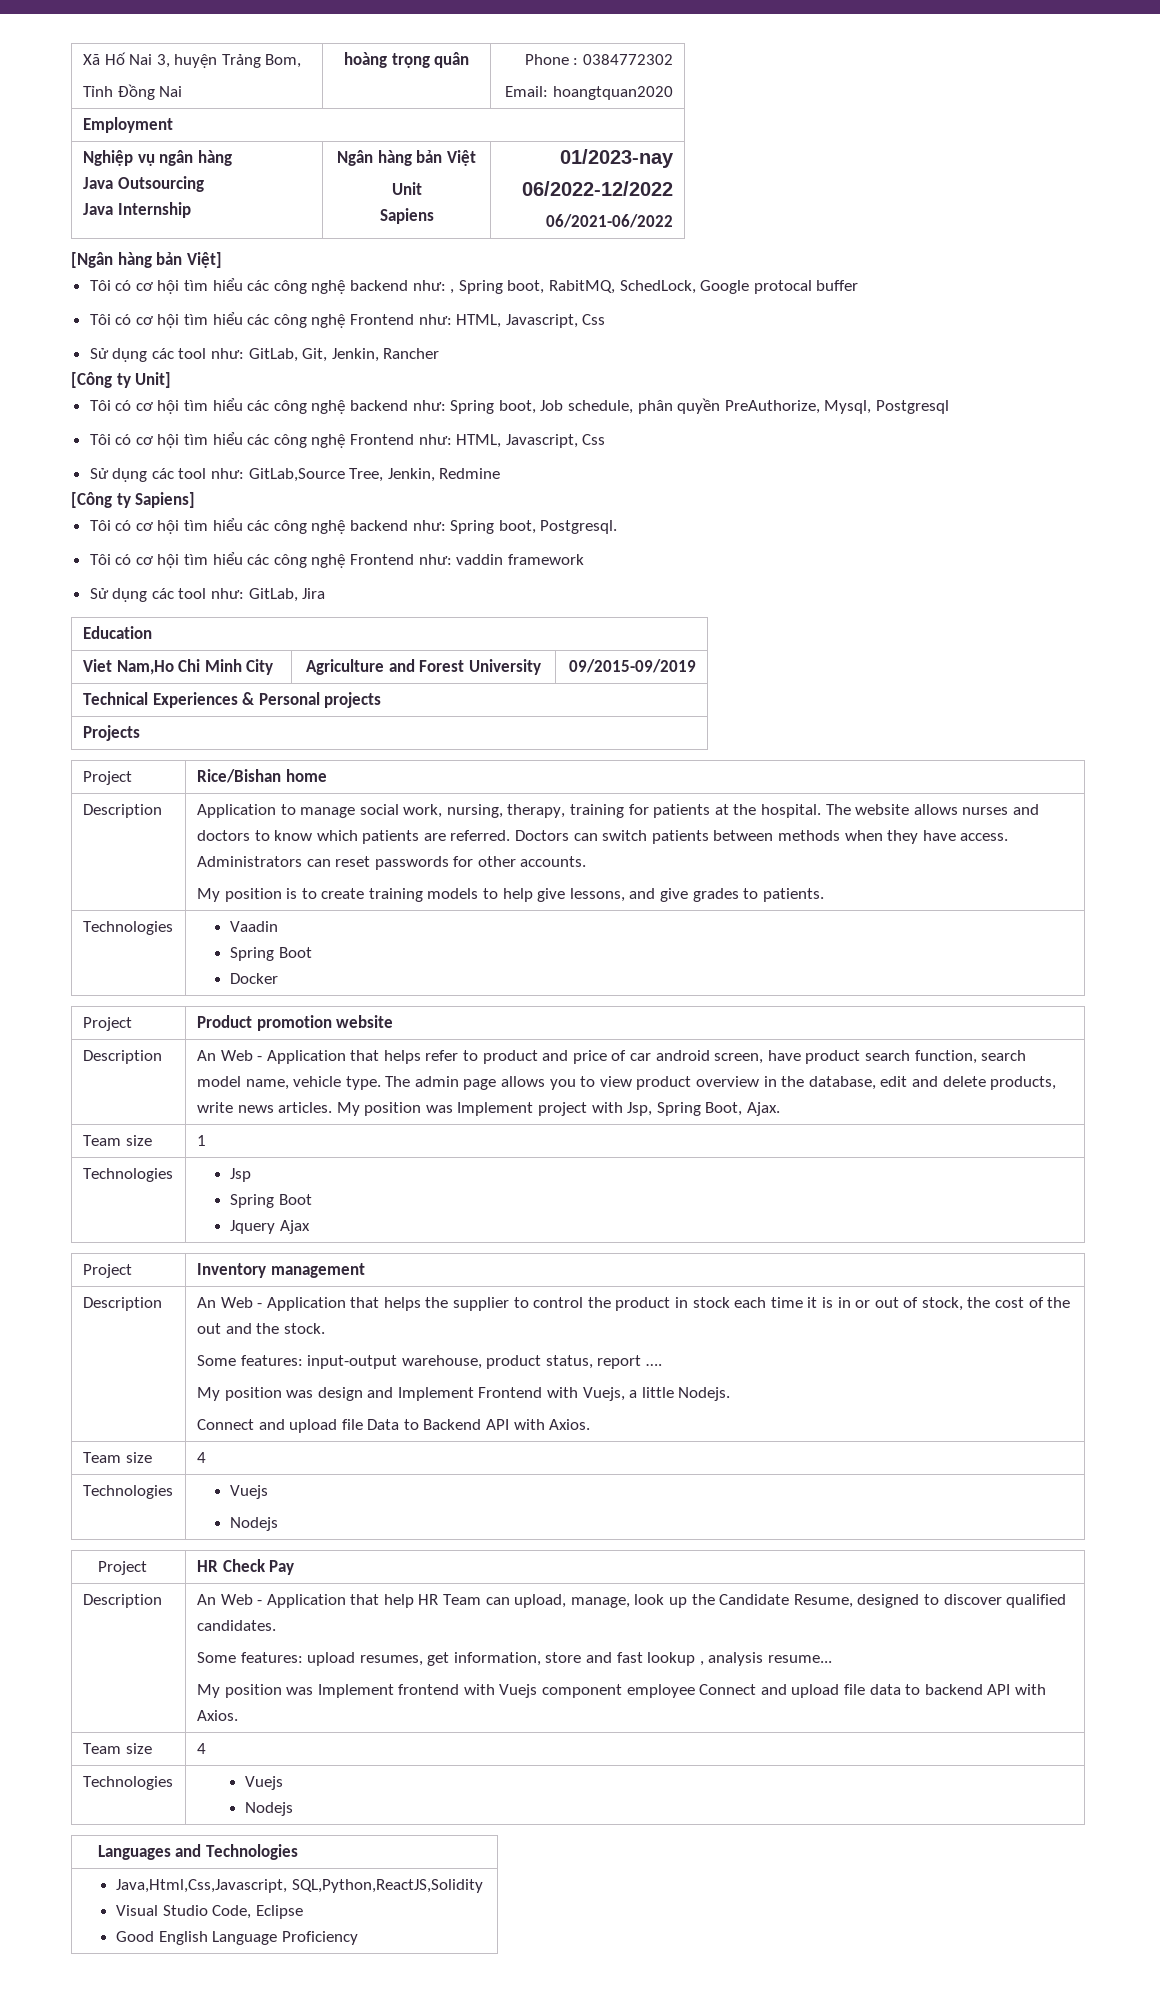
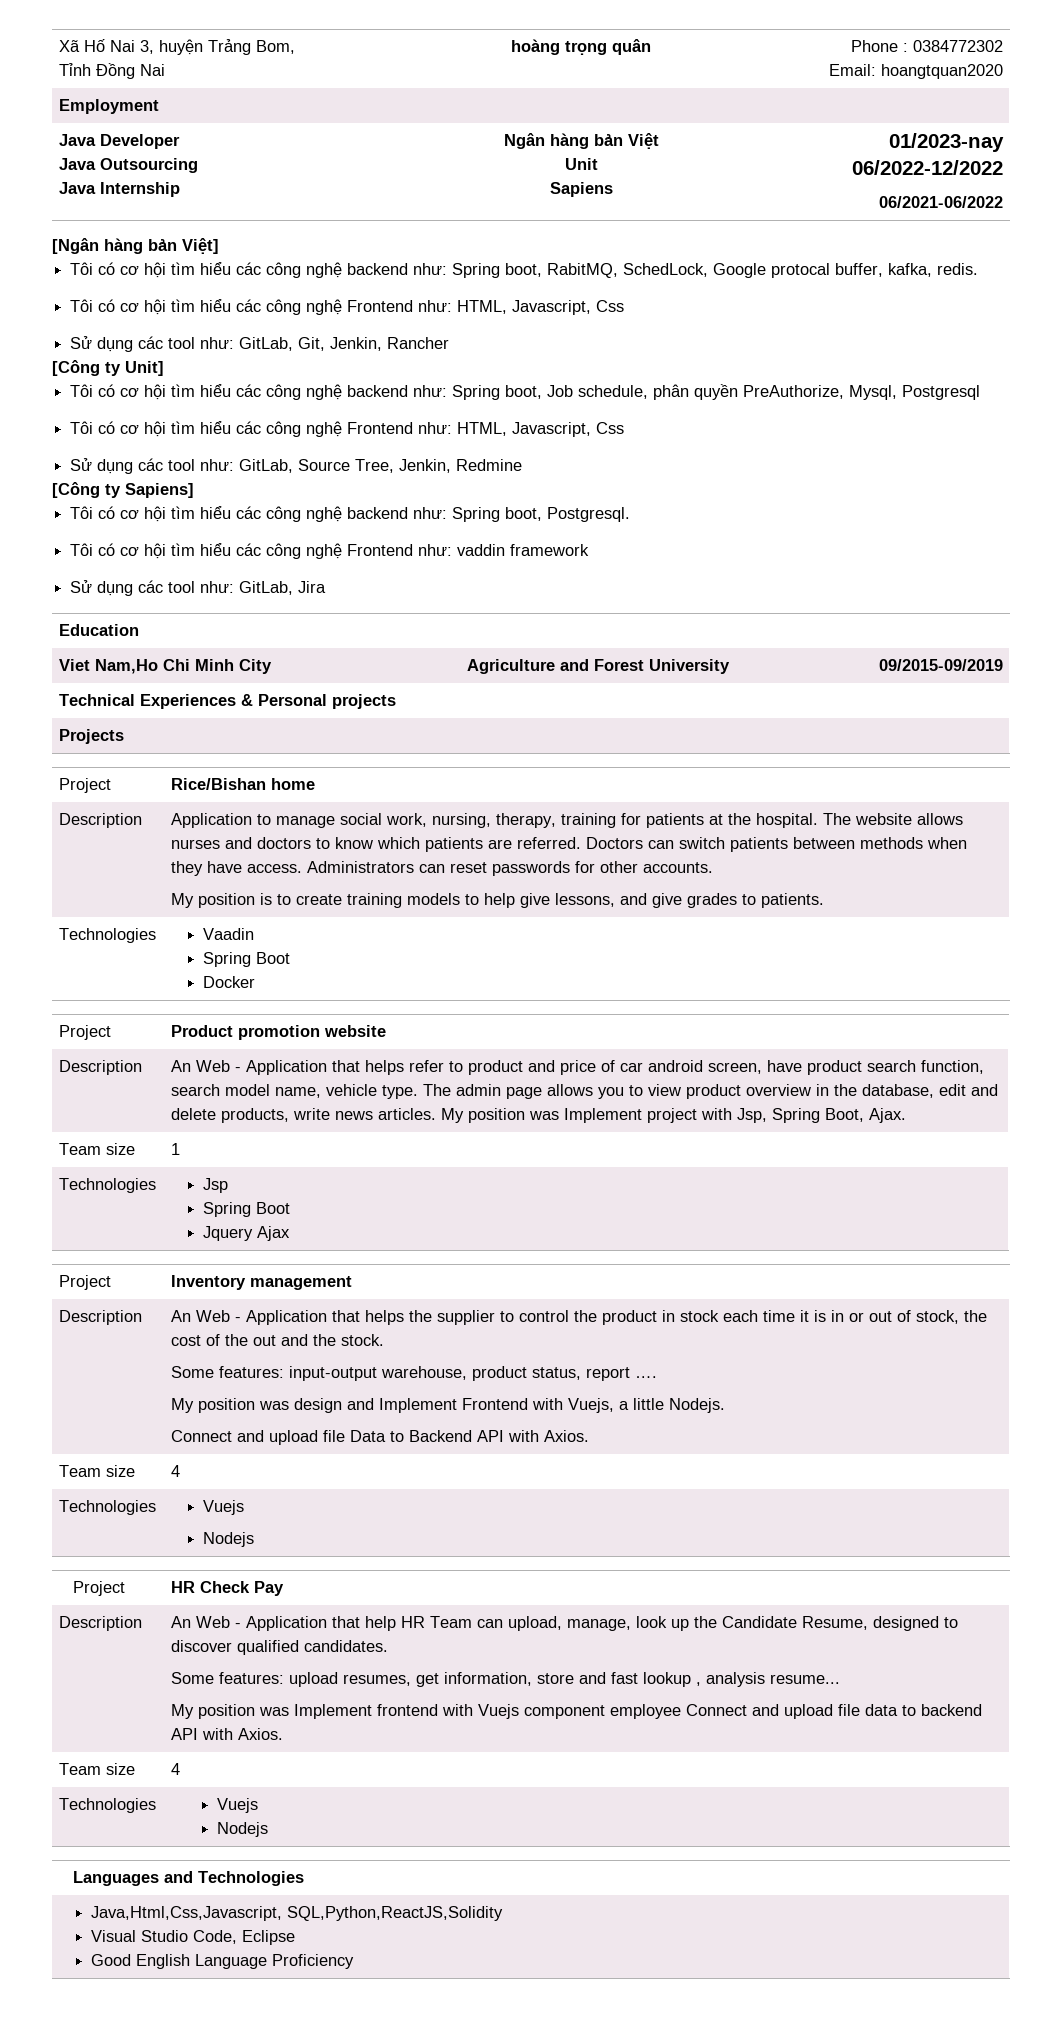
[82,150,232,166] Nghiệp vụ ngân hàng -> [59,134,181,149] Java Developer
[450,289,455,294] , -> (448, 269) none
[816,280,859,291] buffer -> [835,263,979,277] buffer, kafka, redis.
[248,468,345,482] GitLab,Source -> [239,459,351,473] GitLab, Source

